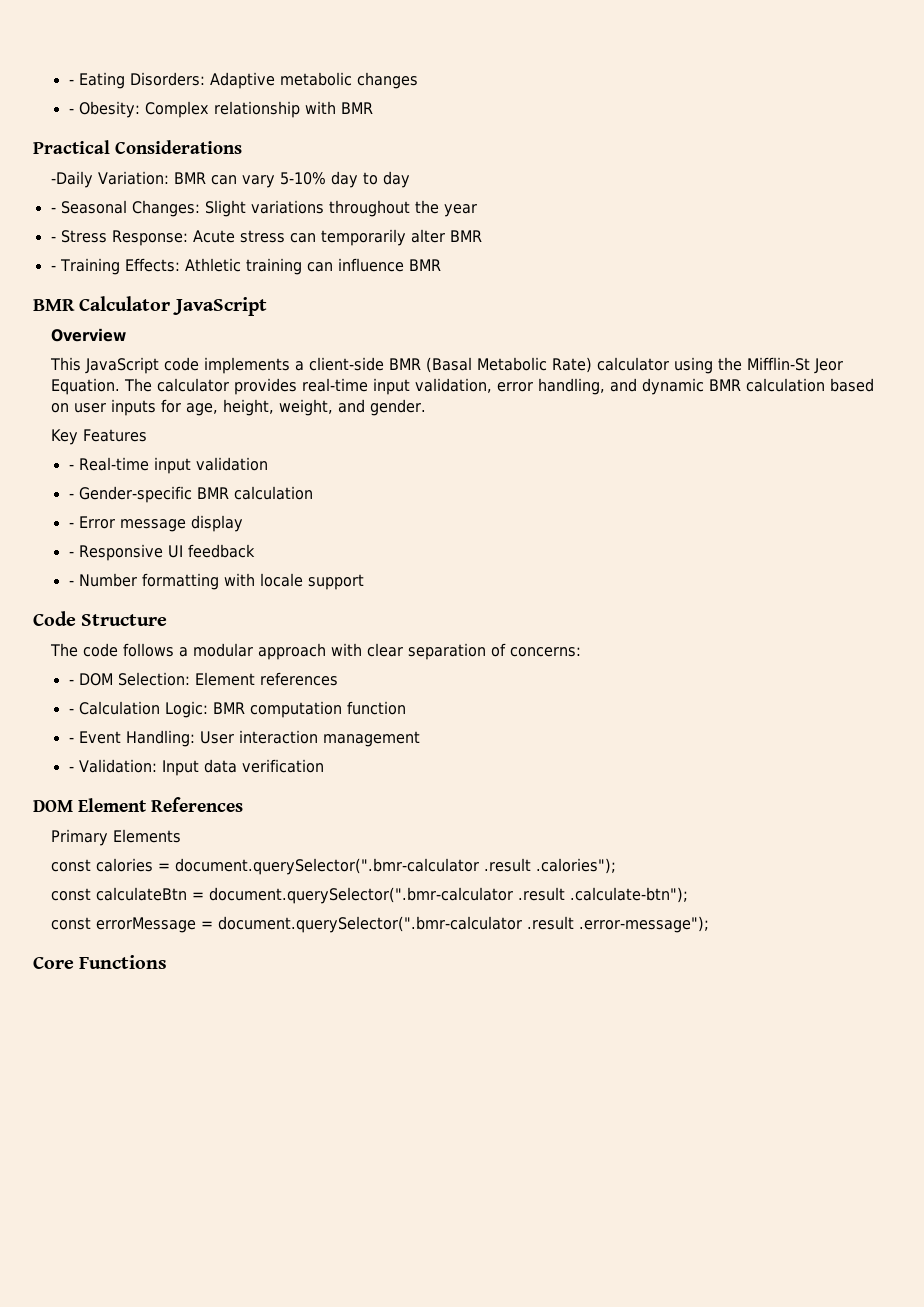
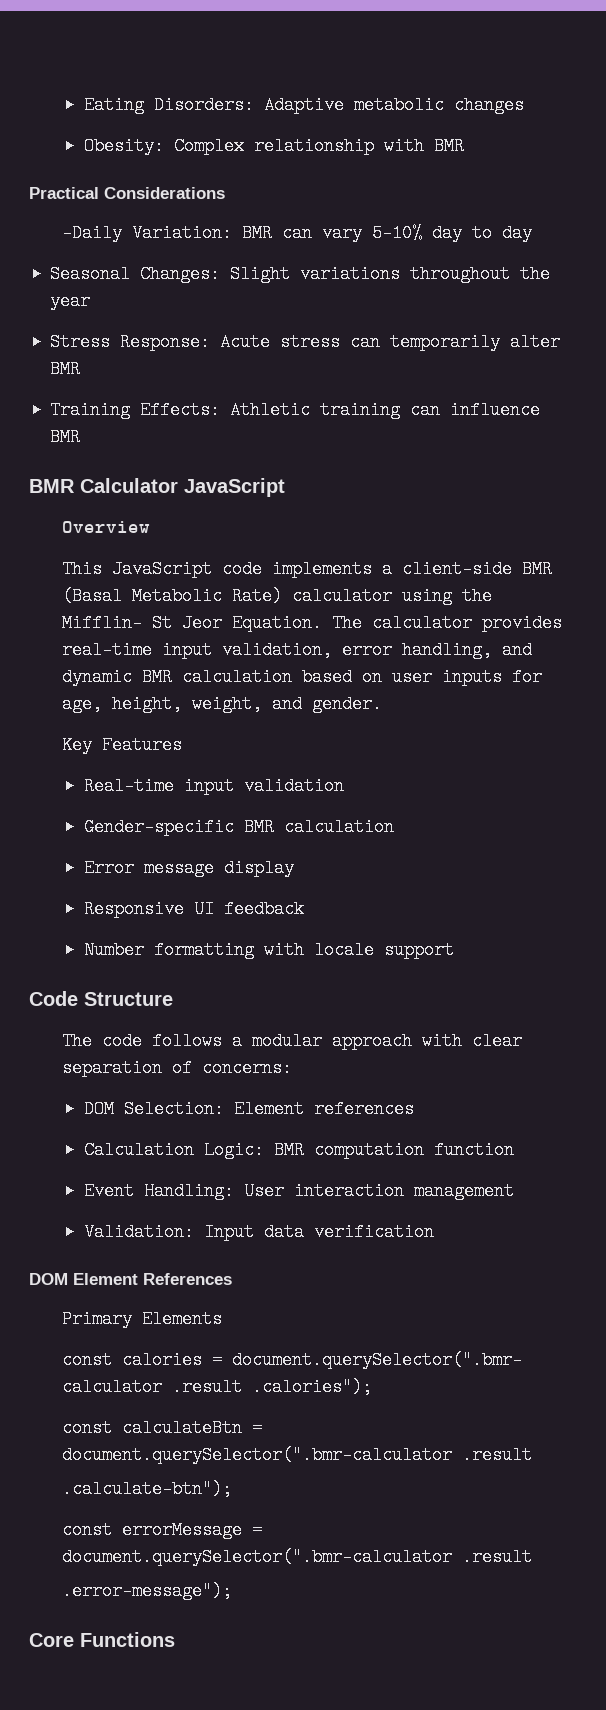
[68,79,74,85] - -> (83, 105) none
[68,108,74,114] - -> (524, 105) none
[50,207,56,213] - -> (533, 233) none
[50,236,56,242] - -> (91, 301) none
[50,265,56,271] - -> (81, 369) none
[747,357,811,371] Mifflin-St -> [62,614,173,632] Mifflin- St
[68,464,74,470] - -> (183, 745) none
[68,493,74,499] - -> (344, 786) none
[68,522,74,528] - -> (394, 827) none
[68,551,74,557] - -> (294, 868) none
[68,580,74,586] - -> (304, 909) none
[68,679,74,685] - -> (293, 1068) none
[68,708,74,714] - -> (414, 1109) none
[68,737,74,743] - -> (514, 1150) none
[68,766,74,772] - -> (514, 1191) none
[175,858,480,875] document.querySelector(".bmr-calculator -> [232,1351,523,1369] [62,1378,163,1396] document.querySelector(".bmr- calculator
(566, 894) none -> (533, 1455) //
(575, 923) none -> (533, 1557) //

